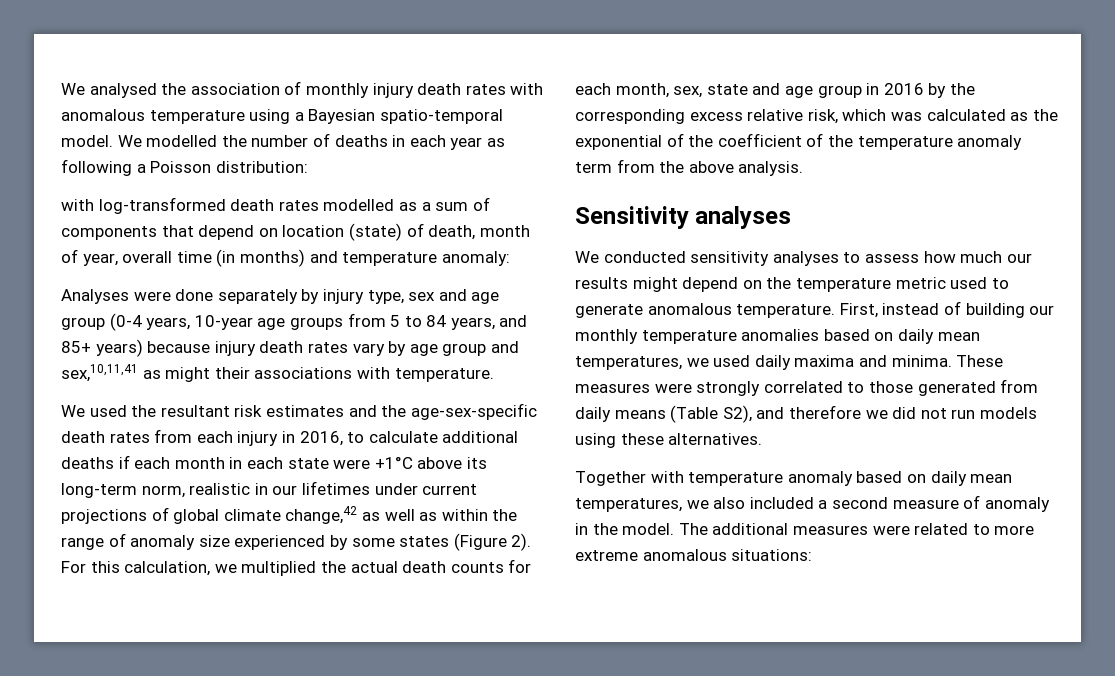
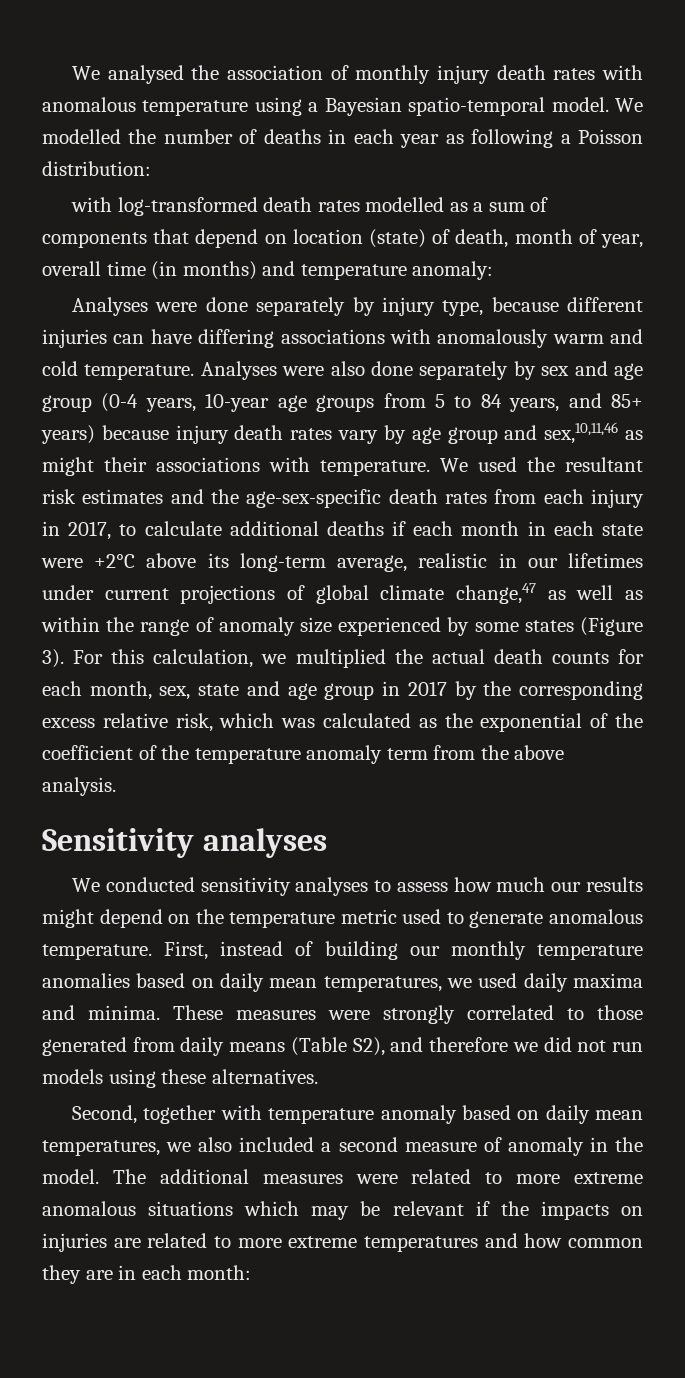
(404, 297) none -> [491,297,643,312] [42,329,643,348] [42,361,536,380] because different injuries can have differing associations with anomalously warm and cold temperature. Analyses were also done separately by
[61,364,138,382] sex,10,11,41 -> [544,422,619,444] sex,10,11,46
(494, 375) // -> (430, 468) none
[299,431,343,446] 2016, -> [68,521,112,540] 2017,
[374,456,413,469] +1°C -> [94,554,136,568] +2°C
[141,485,185,498] norm, -> [337,555,408,572] average,
[285,506,358,524] change,42 -> [456,583,536,604] change,47
[511,533,532,551] 2). -> [42,649,64,668] 3).
[883,83,924,95] 2016 -> [407,681,447,696] 2017
[575,471,646,486] Together -> [72,1105,217,1124] Second, together
[731,549,813,561] situations: -> [148,1201,644,1220] [42,1233,644,1252] [42,1265,252,1284] situations which may be relevant if the impacts on injuries are related to more extreme temperatures and how common they are in each month:

